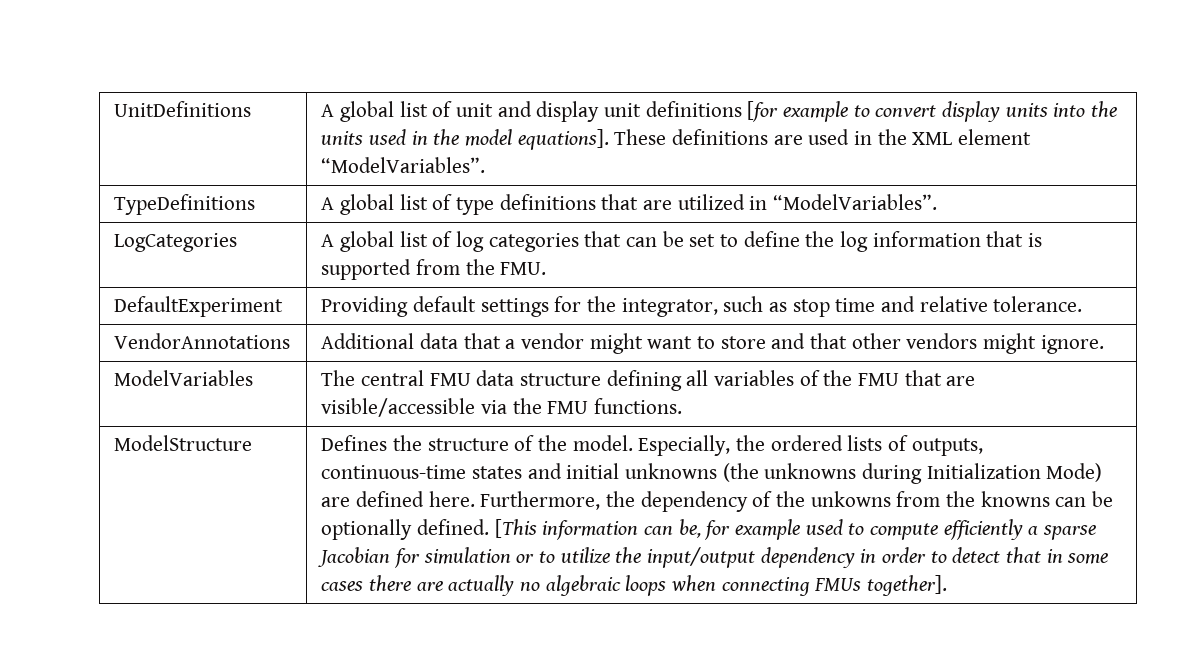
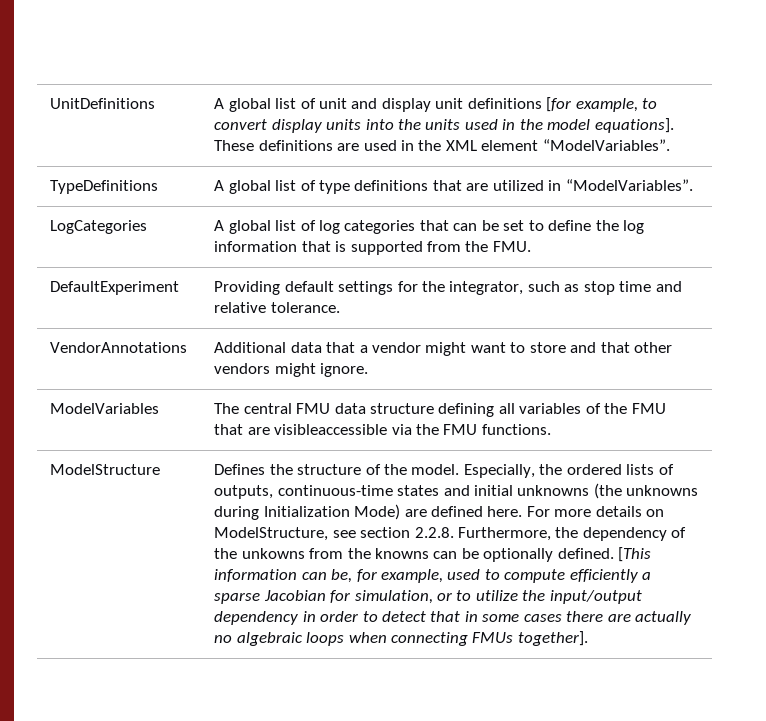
[783,101,849,122] example -> [575,98,638,112] example,
[321,398,476,417] visible/accessible -> [274,424,388,435] visibleaccessible
(475, 499) none -> [526,506,665,517] [214,527,454,541] For more details on ModelStructure, see section 2.2.8.
[735,519,801,540] example -> [381,569,444,583] example,
[423,547,511,564] simulation -> [354,590,433,604] simulation,

